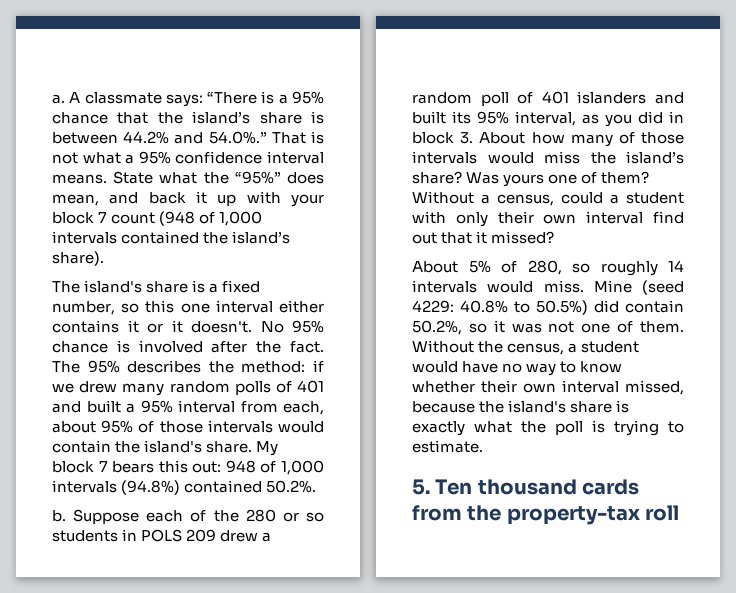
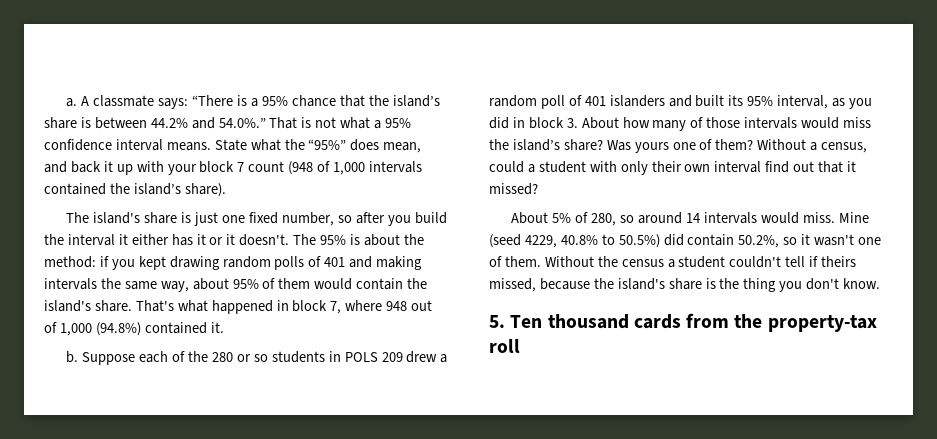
[209,283,219,293] a -> [194,212,246,226] just one
[145,300,324,313] [52,320,324,333] [52,340,324,353] [52,360,324,373] [52,381,165,396] this one interval either contains it or it doesn't. No 95% chance is involved after the fact. The 95% describes the method: if we drew many -> [355,212,447,226] [44,234,424,246] [44,256,220,270] after you build the interval it either has it or it doesn't. The 95% is about the method: if you kept drawing
[86,400,324,415] built a 95% interval from each, -> [376,256,423,270] [44,278,189,292] making intervals the same way,
[159,420,273,433] those intervals -> [278,278,311,289] them
[256,441,279,456] [52,460,325,475] [52,480,117,493] My block 7 bears this out: 948 of 1,000 intervals -> [135,300,433,314] [44,322,92,336] That's what happened in block 7, where 948 out of 1,000
[266,480,317,493] 50.2%. -> [210,322,224,333] it.
[600,261,658,276] roughly -> [638,212,683,224] around
[412,300,454,313] 4229: -> [524,235,557,248] 4229,
[511,321,575,333] was not -> [814,234,855,246] wasn't
[507,341,640,355] [412,361,623,376] [412,380,619,393] census, a student would have no way to know whether their own interval -> [621,256,857,268] census a student couldn't tell if theirs
[412,420,684,436] [412,440,483,453] exactly what the poll is trying to estimate. -> [719,278,881,292] the thing you don't know.

